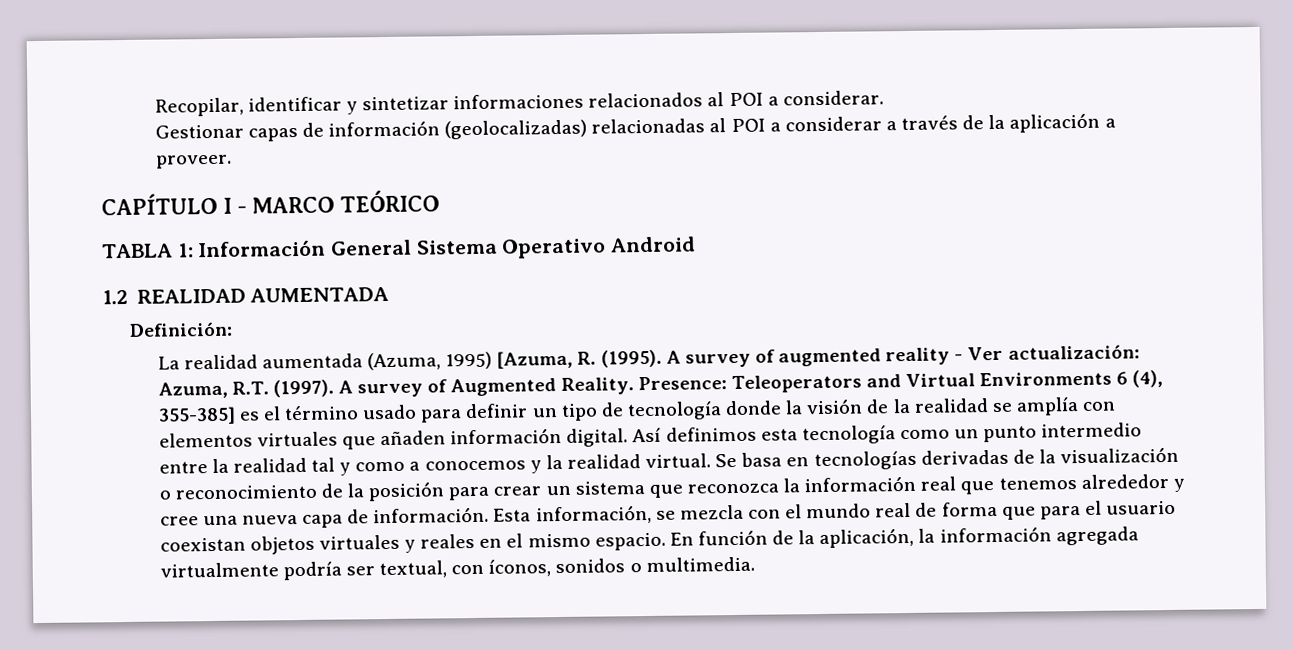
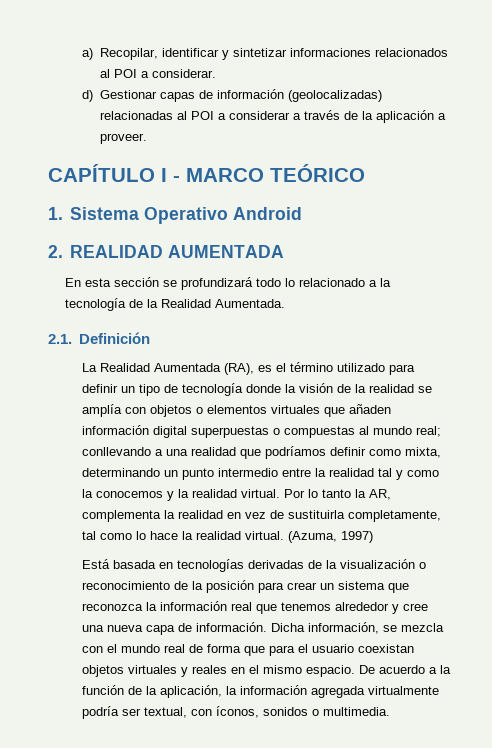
(154, 107) none -> [82,48,94,60] a)
(884, 98) none -> [82,90,94,102] d)
[102,239,412,259] TABLA 1: Información General -> [48,207,63,220] 1.
[102,289,128,305] 1.2 -> [48,245,63,258] 2.
[129,321,234,337] [157,344,1140,371] [157,370,1164,399] [157,406,236,425] Definición: // La realidad aumentada (Azuma, 1995) [Azuma, R. (1995). A survey of augmented reality - Ver actualización: Azuma, R.T. (1997). A survey of Augmented Reality. Presence: Teleoperators and Virtual Environments 6 (4), 355-385] -> [65,277,392,290] [65,298,286,311] [48,332,150,344] [82,363,255,375] En esta sección se profundizará todo lo relacionado a la tecnología de la Realidad Aumentada. // 2.1. Definición // La Realidad Aumentada (RA),
[362,404,418,420] usado -> [337,363,386,372] utilizado
(1117, 406) none -> [150,405,204,417] objetos o
[566,425,950,447] digital. Así definimos esta tecnología como -> [153,426,442,438] [82,446,442,459] [82,468,161,477] digital superpuestas o compuestas al mundo real; conllevando a una realidad que podríamos definir como mixta, determinando
[409,461,421,471] a -> [82,489,94,498] la
[715,452,783,468] Se basa -> [284,489,392,500] [82,510,442,522] [82,531,374,543] [82,559,157,569] Por lo tanto la AR, complementa la realidad en vez de sustituirla completamente, tal como lo hace la realidad virtual. (Azuma, 1997) // Está basada
[493,508,532,522] Esta -> [271,623,306,632] Dicha
[669,532,694,546] En -> [359,665,452,674] De acuerdo a la

